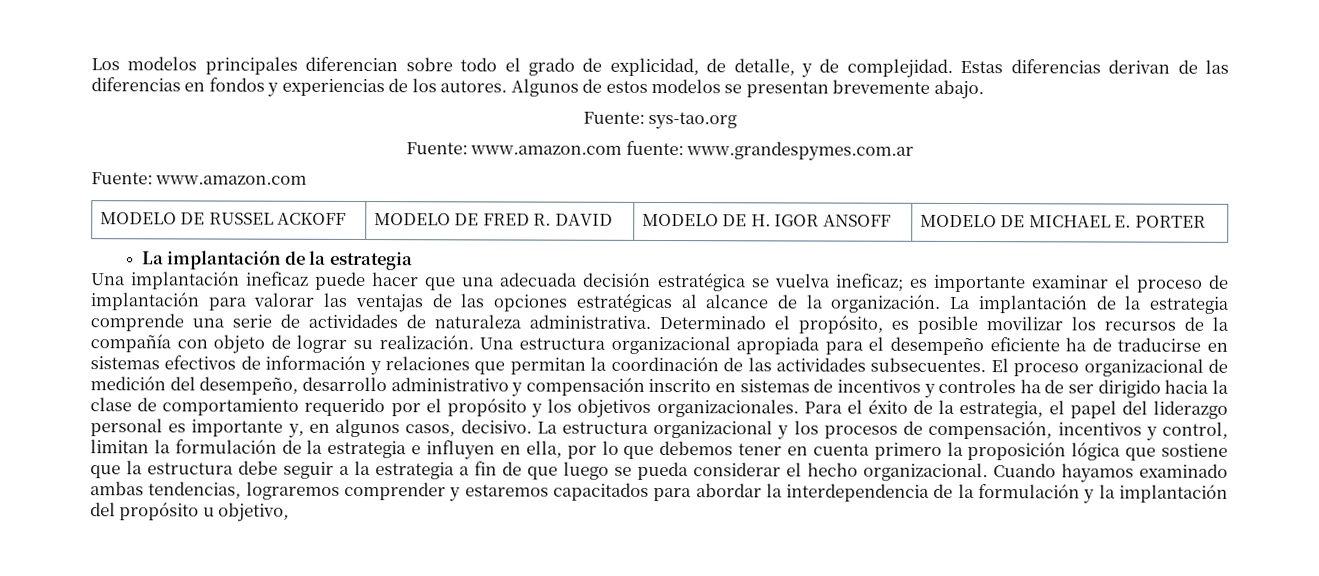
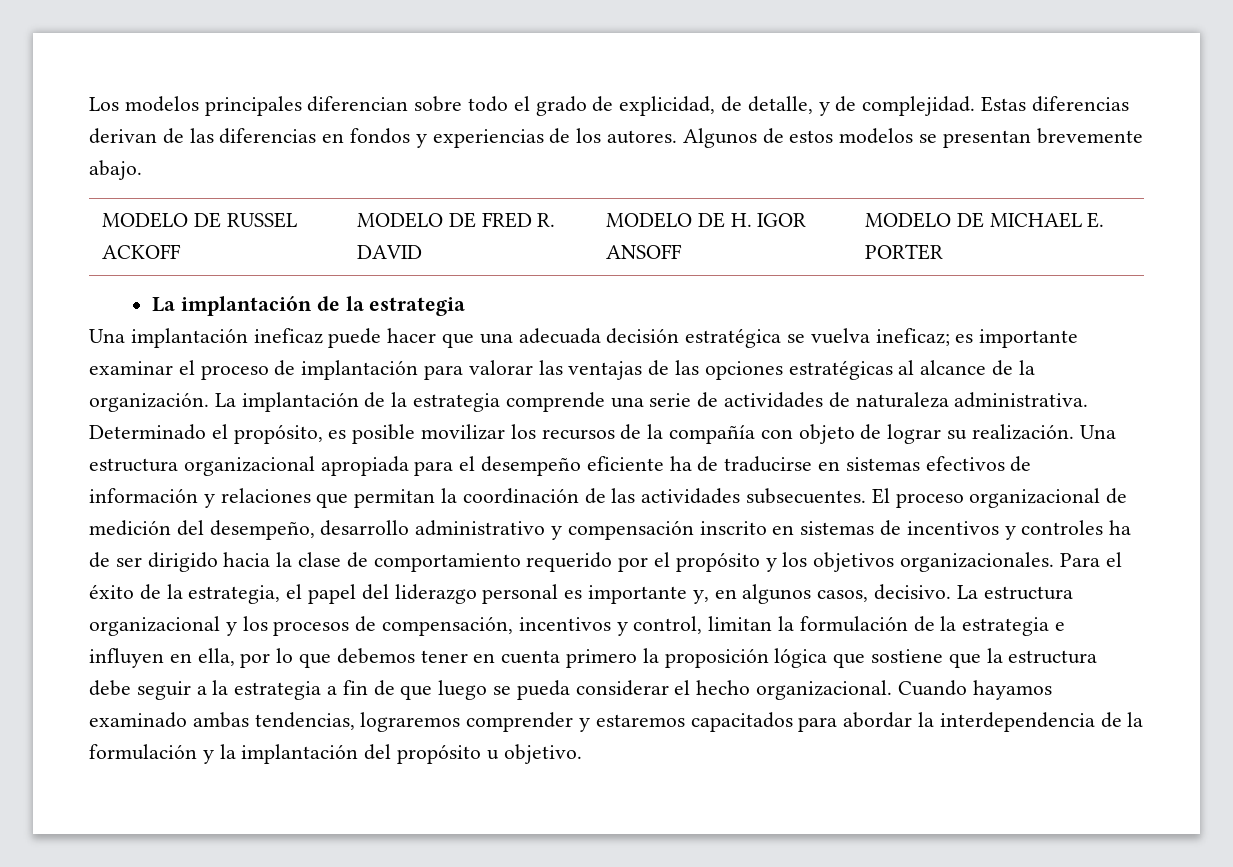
[582,111,738,130] [405,140,915,161] [91,172,308,185] // Fuente: sys-tao.org // Fuente: www.amazon.com fuente: www.grandespymes.com.ar // Fuente: www.amazon.com -> (142, 170) none
[218,502,290,522] objetivo, -> [503,744,582,764] objetivo.

